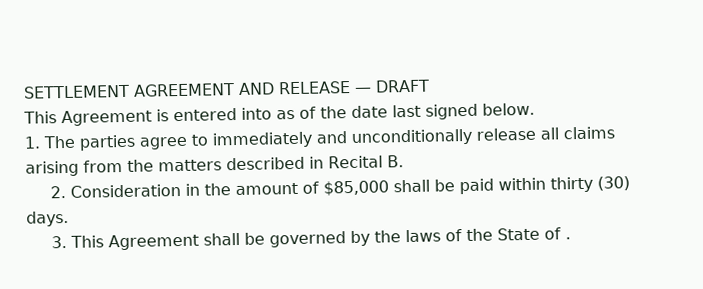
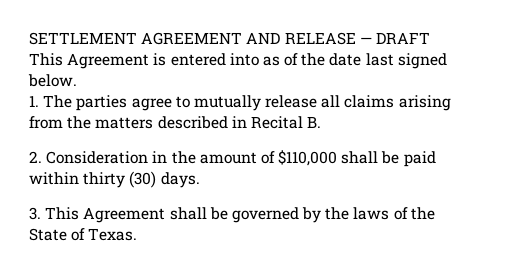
[212,128,473,149] immediately and unconditionally -> [193,95,261,111] mutually
[323,180,390,196] $85,000 -> [278,150,338,166] $110,000
[565,237,572,240] . -> [88,228,138,241] Texas.

